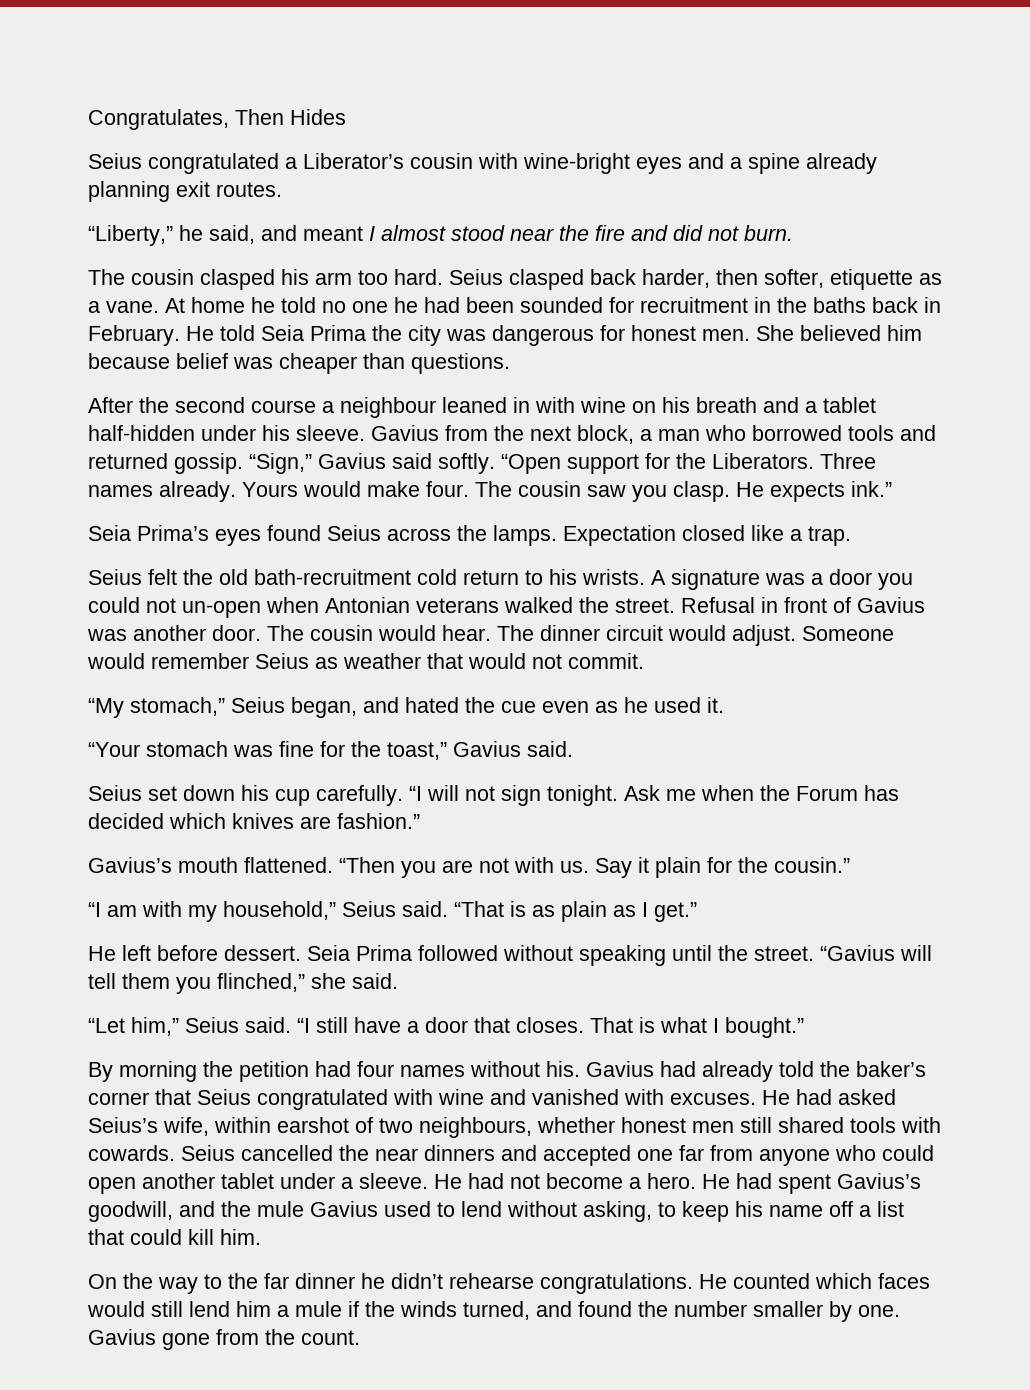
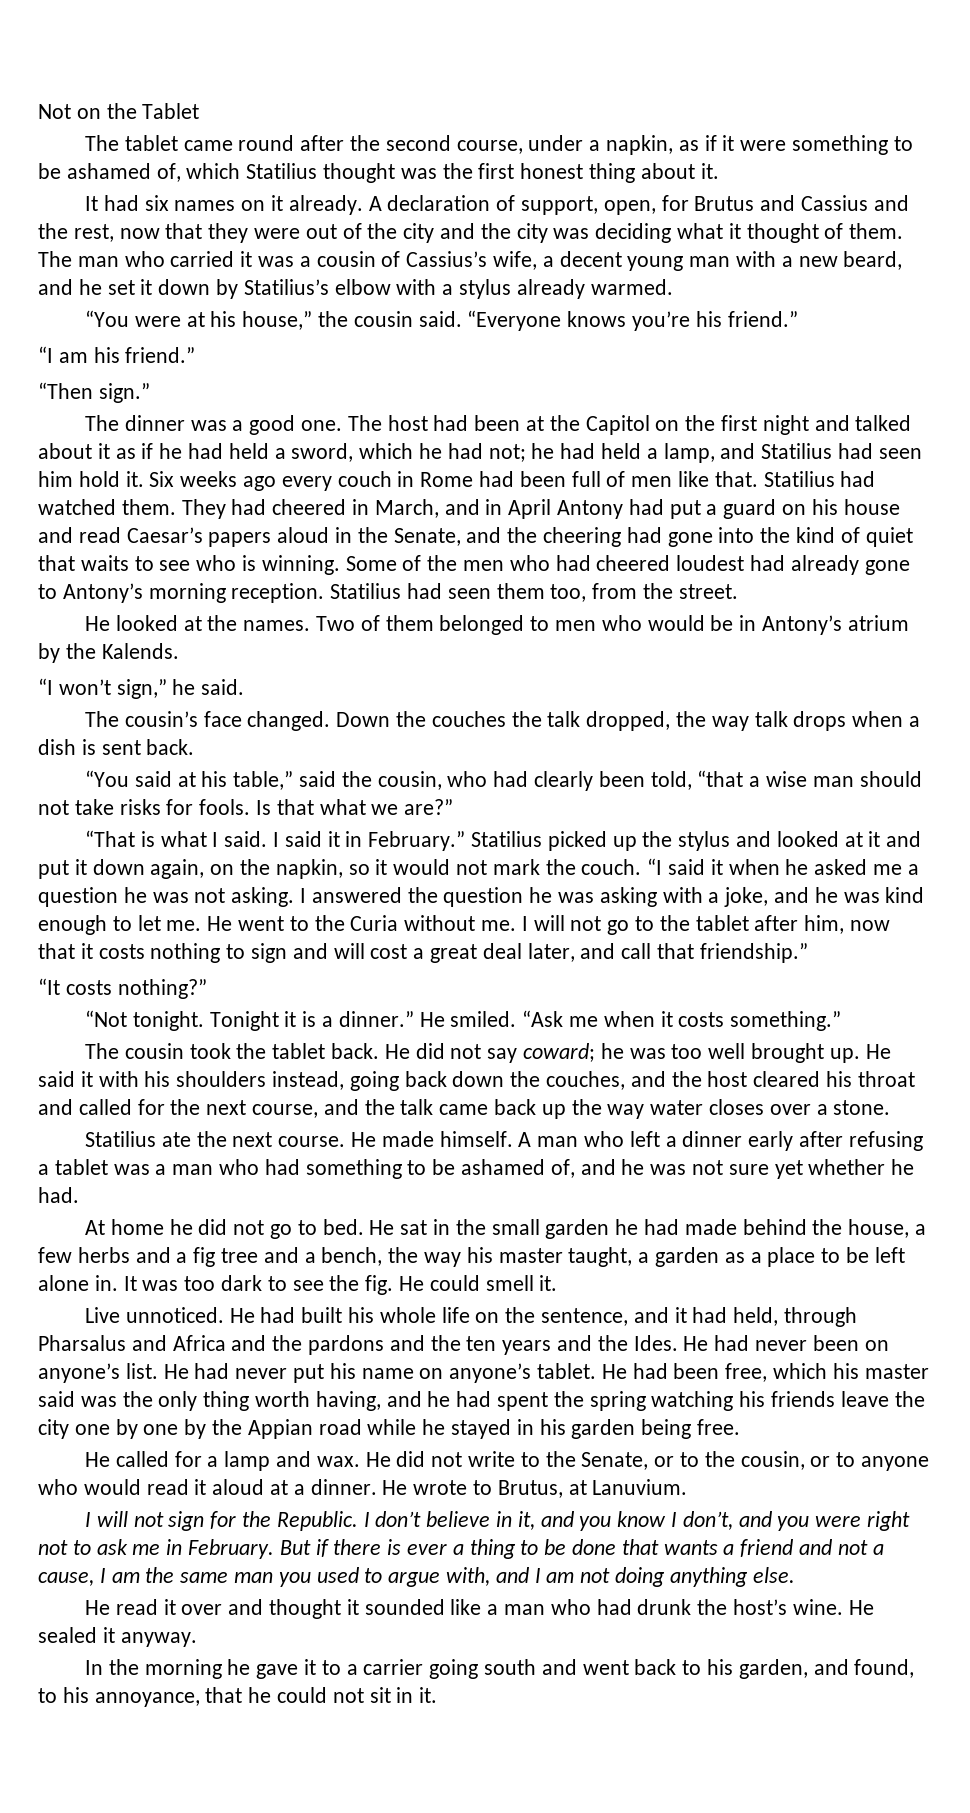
[88,109,346,130] [88,153,877,174] [88,181,282,202] [88,225,793,246] [88,269,942,290] [88,297,941,313] [88,325,922,346] [88,353,510,374] [88,397,876,418] [88,425,936,444] [88,453,876,474] [88,481,892,502] [88,525,851,546] [88,569,913,590] [88,597,925,618] [87,625,894,646] [87,653,644,669] [88,697,724,718] [88,741,573,760] [88,785,899,806] [88,813,420,829] [88,857,850,878] [88,901,697,922] [88,945,932,966] [88,973,398,994] [88,1017,804,1038] [88,1061,926,1082] [88,1089,896,1110] [88,1117,941,1138] [88,1145,934,1166] [88,1173,921,1194] [88,1201,904,1222] [88,1229,261,1245] [88,1273,930,1294] [87,1301,900,1322] [88,1329,360,1350] Congratulates, Then Hides // Seius congratulated a Liberator’s cousin with wine-bright eyes and a spine already planning exit routes. // “Liberty,” he said, and meant I almost stood near the fire and did not burn. // The cousin clasped his arm too hard. Seius clasped back harder, then softer, etiquette as a vane. At home he told no one he had been sounded for recruitment in the baths back in February. He told Seia Prima the city was dangerous for honest men. She believed him because belief was cheaper than questions. // After the second course a neighbour leaned in with wine on his breath and a tablet half-hidden under his sleeve. Gavius from the next block, a man who borrowed tools and returned gossip. “Sign,” Gavius said softly. “Open support for the Liberators. Three names already. Yours would make four. The cousin saw you clasp. He expects ink.” // Seia Prima’s eyes found Seius across the lamps. Expectation closed like a trap. // Seius felt the old bath-recruitment cold return to his wrists. A signature was a door you could not un-open when Antonian veterans walked the street. Refusal in front of Gavius was another door. The cousin would hear. The dinner circuit would adjust. Someone would remember Seius as weather that would not commit. // “My stomach,” Seius began, and hated the cue even as he used it. // “Your stomach was fine for the toast,” Gavius said. // Seius set down his cup carefully. “I will not sign tonight. Ask me when the Forum has decided which knives are fashion.” // Gavius’s mouth flattened. “Then you are not with us. Say it plain for the cousin.” // “I am with my household,” Seius said. “That is as plain as I get.” // He left before dessert. Seia Prima followed without speaking until the street. “Gavius will tell them you flinched,” she said. // “Let him,” Seius said. “I still have a door that closes. That is what I bought.” // By morning the petition had four names without his. Gavius had already told the baker’s corner that Seius congratulated with wine and vanished with excuses. He had asked Seius’s wife, within earshot of two neighbours, whether honest men still shared tools with cowards. Seius cancelled the near dinners and accepted one far from anyone who could open another tablet under a sleeve. He had not become a hero. He had spent Gavius’s goodwill, and the mule Gavius used to lend without asking, to keep his name off a list that could kill him. // On the way to the far dinner he didn’t rehearse congratulations. He counted which faces would still lend him a mule if the winds turned, and found the number smaller by one. Gavius gone from the count. -> [38,103,200,119] [84,135,913,155] [38,163,719,183] [84,195,909,215] [38,223,904,243] [38,251,903,271] [38,279,673,299] [84,310,798,331] [38,346,196,363] [38,382,150,403] [84,415,912,435] [38,443,922,463] [38,471,876,491] [38,499,900,519] [38,527,913,547] [38,555,910,575] [38,583,738,603] [84,615,909,635] [38,643,179,663] [38,678,245,699] [84,711,921,731] [38,739,195,755] [84,770,922,791] [38,799,454,815] [84,830,922,851] [38,858,919,879] [38,887,925,907] [38,915,891,935] [38,943,808,963] [38,978,207,999] [84,1010,842,1031] [84,1043,891,1063] [38,1071,915,1091] [38,1099,891,1119] [84,1131,923,1151] [38,1159,915,1179] [38,1187,79,1203] [84,1219,927,1239] [38,1247,905,1267] [38,1275,558,1295] [84,1307,858,1327] [38,1335,889,1355] [38,1363,929,1383] [38,1391,925,1411] [38,1419,741,1439] [84,1451,930,1471] [38,1479,688,1498] [84,1511,911,1531] [38,1539,884,1559] [38,1567,795,1587] [84,1599,874,1619] [38,1627,197,1647] [84,1659,915,1679] [38,1687,438,1707] Not on the Tablet // The tablet came round after the second course, under a napkin, as if it were something to be ashamed of, which Statilius thought was the first honest thing about it. // It had six names on it already. A declaration of support, open, for Brutus and Cassius and the rest, now that they were out of the city and the city was deciding what it thought of them. The man who carried it was a cousin of Cassius’s wife, a decent young man with a new beard, and he set it down by Statilius’s elbow with a stylus already warmed. // “You were at his house,” the cousin said. “Everyone knows you’re his friend.” // “I am his friend.” // “Then sign.” // The dinner was a good one. The host had been at the Capitol on the first night and talked about it as if he had held a sword, which he had not; he had held a lamp, and Statilius had seen him hold it. Six weeks ago every couch in Rome had been full of men like that. Statilius had watched them. They had cheered in March, and in April Antony had put a guard on his house and read Caesar’s papers aloud in the Senate, and the cheering had gone into the kind of quiet that waits to see who is winning. Some of the men who had cheered loudest had already gone to Antony’s morning reception. Statilius had seen them too, from the street. // He looked at the names. Two of them belonged to men who would be in Antony’s atrium by the Kalends. // “I won’t sign,” he said. // The cousin’s face changed. Down the couches the talk dropped, the way talk drops when a dish is sent back. // “You said at his table,” said the cousin, who had clearly been told, “that a wise man should not take risks for fools. Is that what we are?” // “That is what I said. I said it in February.” Statilius picked up the stylus and looked at it and put it down again, on the napkin, so it would not mark the couch. “I said it when he asked me a question he was not asking. I answered the question he was asking with a joke, and he was kind enough to let me. He went to the Curia without me. I will not go to the tablet after him, now that it costs nothing to sign and will cost a great deal later, and call that friendship.” // “It costs nothing?” // “Not tonight. Tonight it is a dinner.” He smiled. “Ask me when it costs something.” // The cousin took the tablet back. He did not say coward; he was too well brought up. He said it with his shoulders instead, going back down the couches, and the host cleared his throat and called for the next course, and the talk came back up the way water closes over a stone. // Statilius ate the next course. He made himself. A man who left a dinner early after refusing a tablet was a man who had something to be ashamed of, and he was not sure yet whether he had. // At home he did not go to bed. He sat in the small garden he had made behind the house, a few herbs and a fig tree and a bench, the way his master taught, a garden as a place to be left alone in. It was too dark to see the fig. He could smell it. // Live unnoticed. He had built his whole life on the sentence, and it had held, through Pharsalus and Africa and the pardons and the ten years and the Ides. He had never been on anyone’s list. He had never put his name on anyone’s tablet. He had been free, which his master said was the only thing worth having, and he had spent the spring watching his friends leave the city one by one by the Appian road while he stayed in his garden being free. // He called for a lamp and wax. He did not write to the Senate, or to the cousin, or to anyone who would read it aloud at a dinner. He wrote to Brutus, at Lanuvium. // I will not sign for the Republic. I don’t believe in it, and you know I don’t, and you were right not to ask me in February. But if there is ever a thing to be done that wants a friend and not a cause, I am the same man you used to argue with, and I am not doing anything else. // He read it over and thought it sounded like a man who had drunk the host’s wine. He sealed it anyway. // In the morning he gave it to a carrier going south and went back to his garden, and found, to his annoyance, that he could not sit in it.

